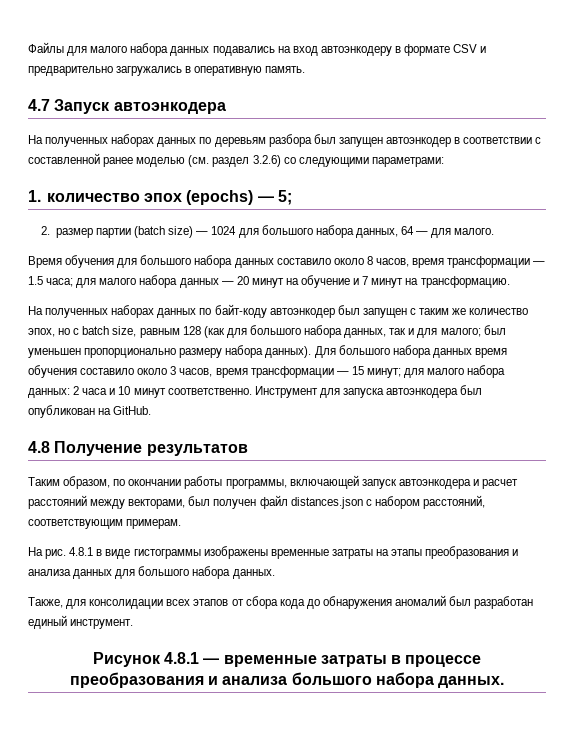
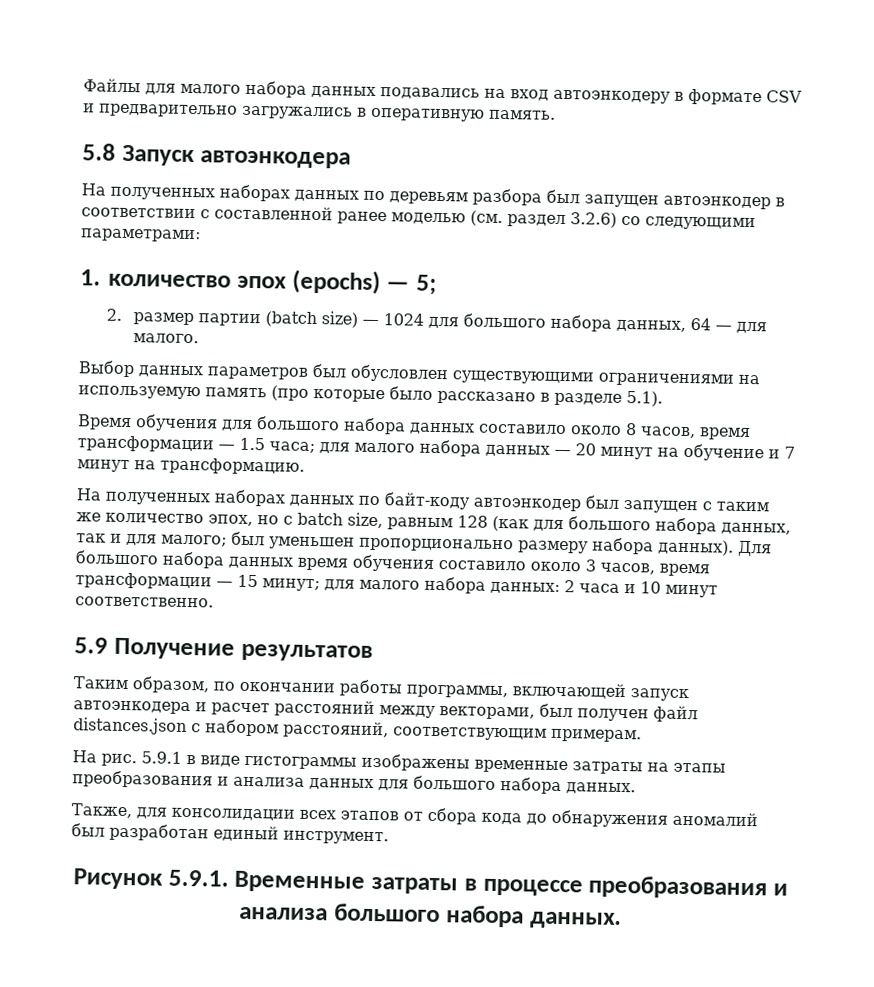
[28,99,50,111] 4.7 -> [82,143,116,161] 5.8
(495, 231) none -> [78,360,760,387] [78,385,663,407] // Выбор данных параметров был обусловлен существующими ограничениями на используемую память (про которые было рассказано в разделе 5.1).
[254,385,483,398] [28,405,152,418] [28,441,50,453] Инструмент для запуска автоэнкодера был опубликован на GitHub. // 4.8 -> [74,637,108,654] // 5.9
[69,547,94,556] 4.8.1 -> [141,751,182,764] 5.9.1
[163,652,317,667] 4.8.1 — временные -> [167,869,366,893] 5.9.1. Временные

